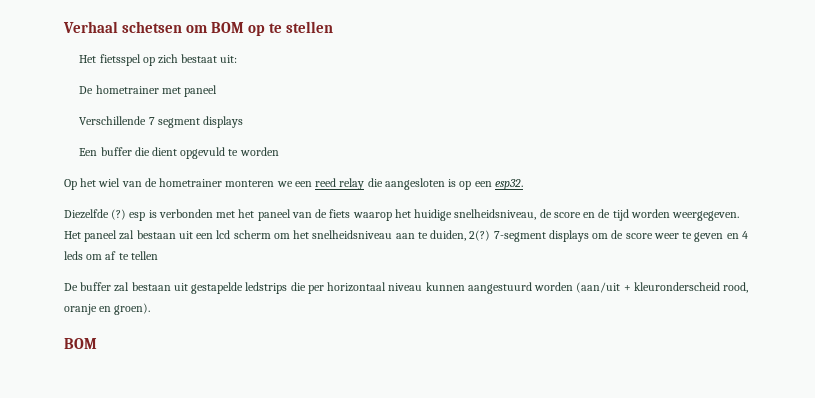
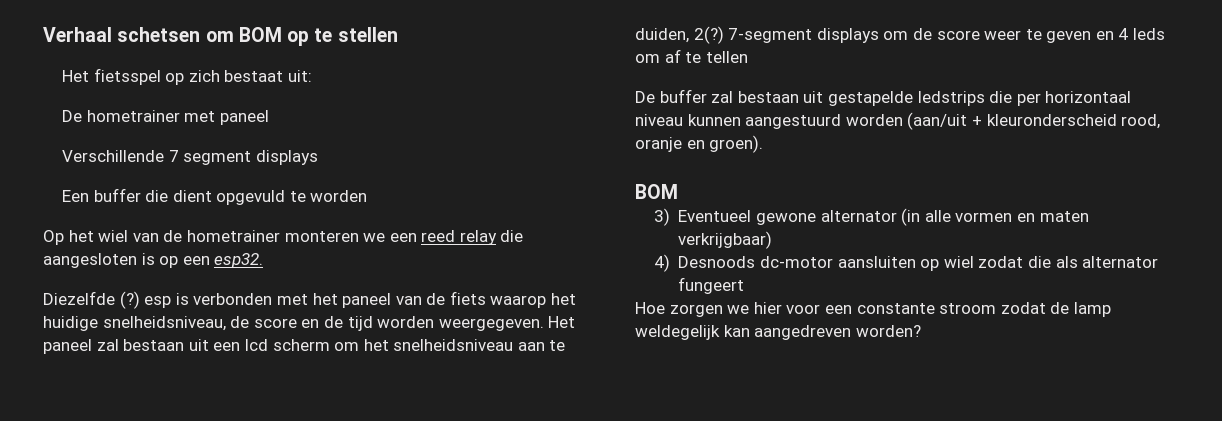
(97, 343) none -> [653,208,1089,226] [678,231,773,249] [653,254,1159,272] [678,277,745,294] [635,302,1111,317] [635,325,921,340] // 3) Eventueel gewone alternator (in alle vormen en maten verkrijgbaar) // 4) Desnoods dc-motor aansluiten op wiel zodat die als alternator fungeert // Hoe zorgen we hier voor een constante stroom zodat de lamp weldegelijk kan aangedreven worden?

